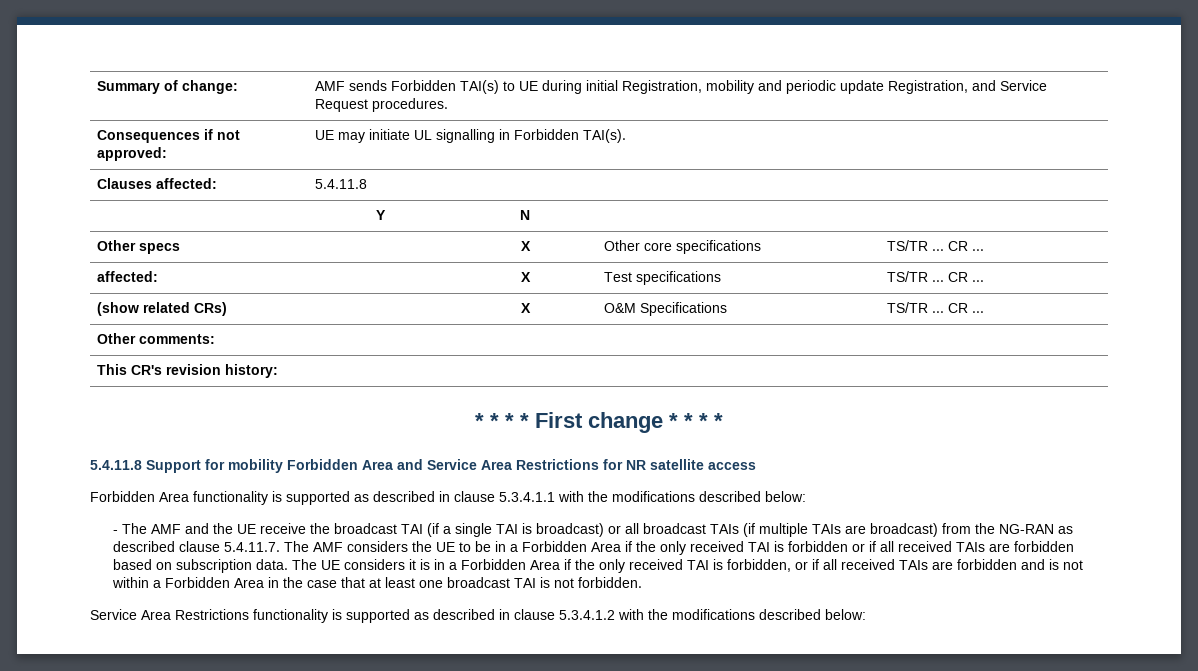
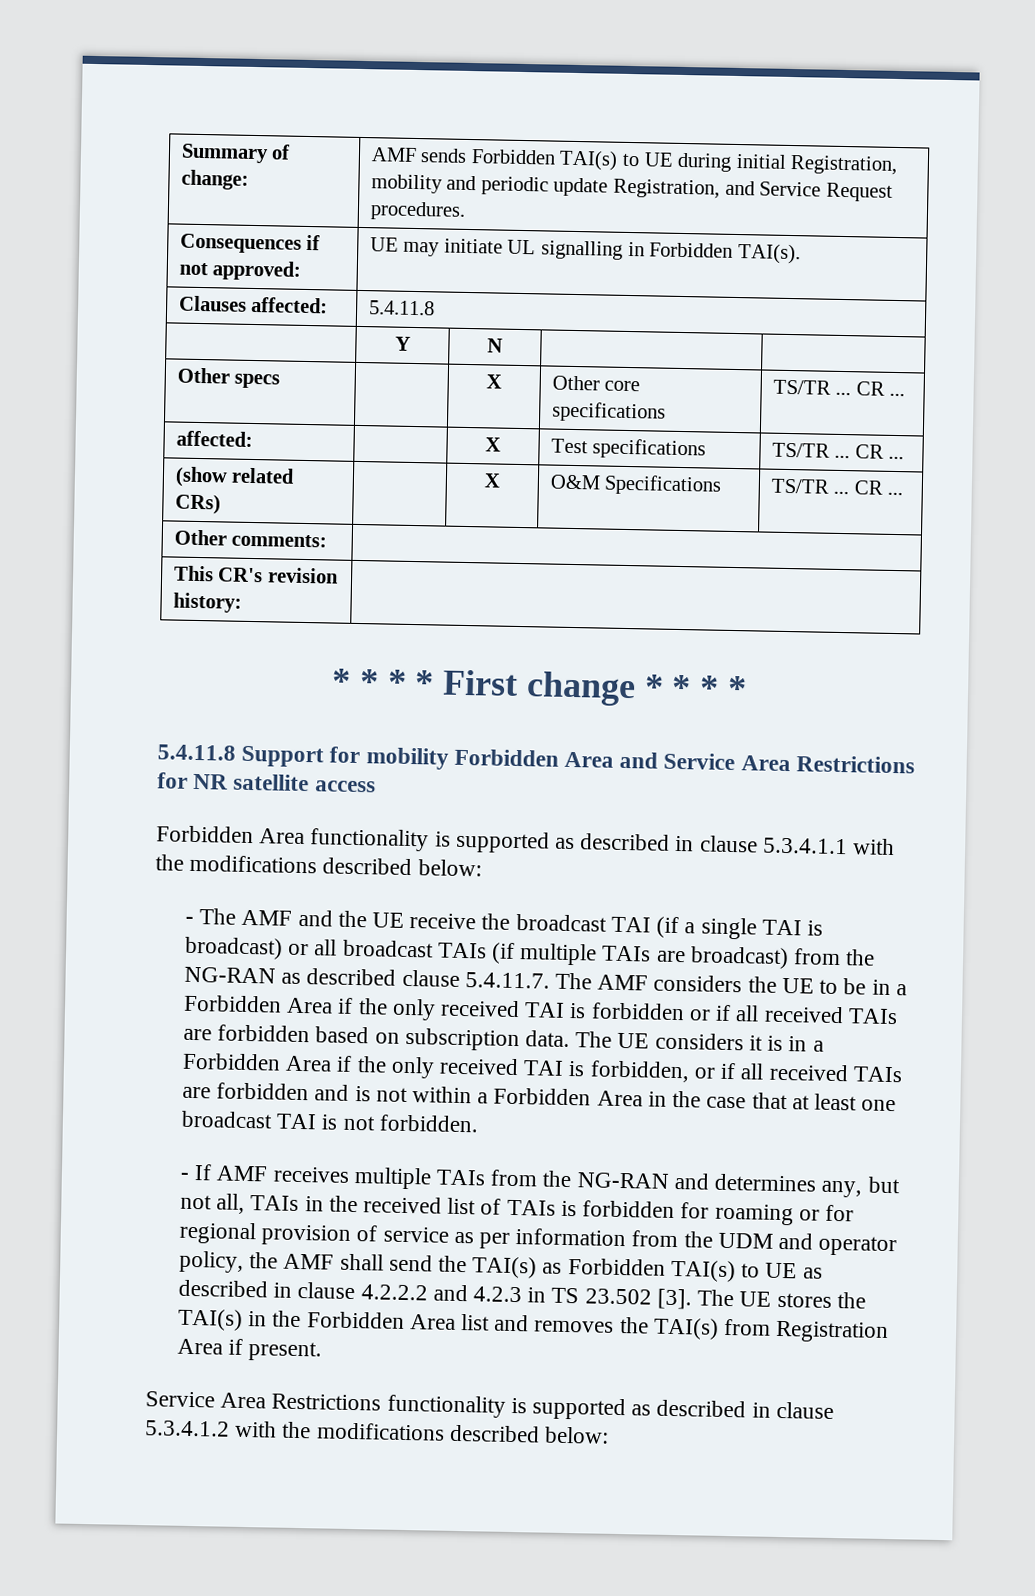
(642, 582) none -> [180,1164,900,1198] [180,1193,854,1226] [179,1221,898,1257] [179,1250,823,1283] [178,1279,866,1310] [178,1308,890,1344] [177,1338,323,1362] // - If AMF receives multiple TAIs from the NG-RAN and determines any, but not all, TAIs in the received list of TAIs is forbidden for roaming or for regional provision of service as per information from the UDM and operator policy, the AMF shall send the TAI(s) as Forbidden TAI(s) to UE as described in clause 4.2.2.2 and 4.2.3 in TS 23.502 [3]. The UE stores the TAI(s) in the Forbidden Area list and removes the TAI(s) from Registration Area if present.

